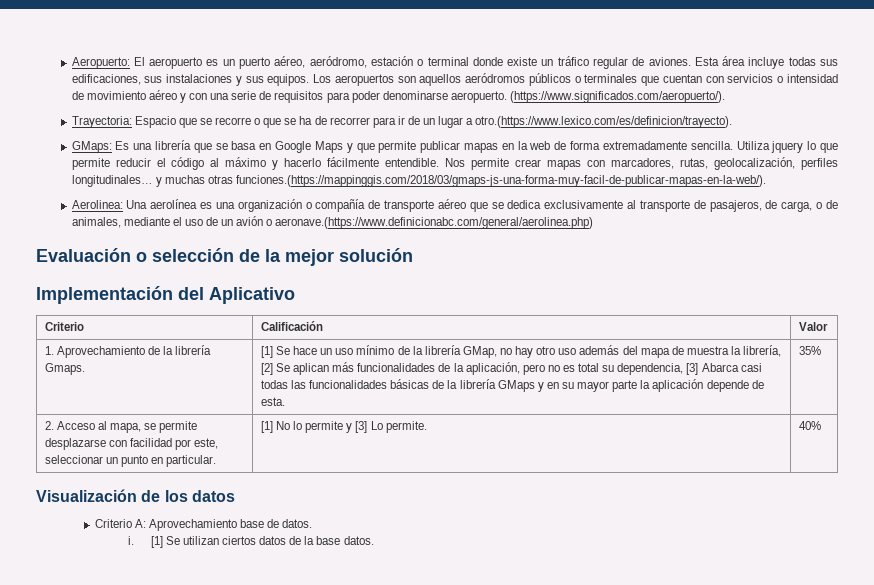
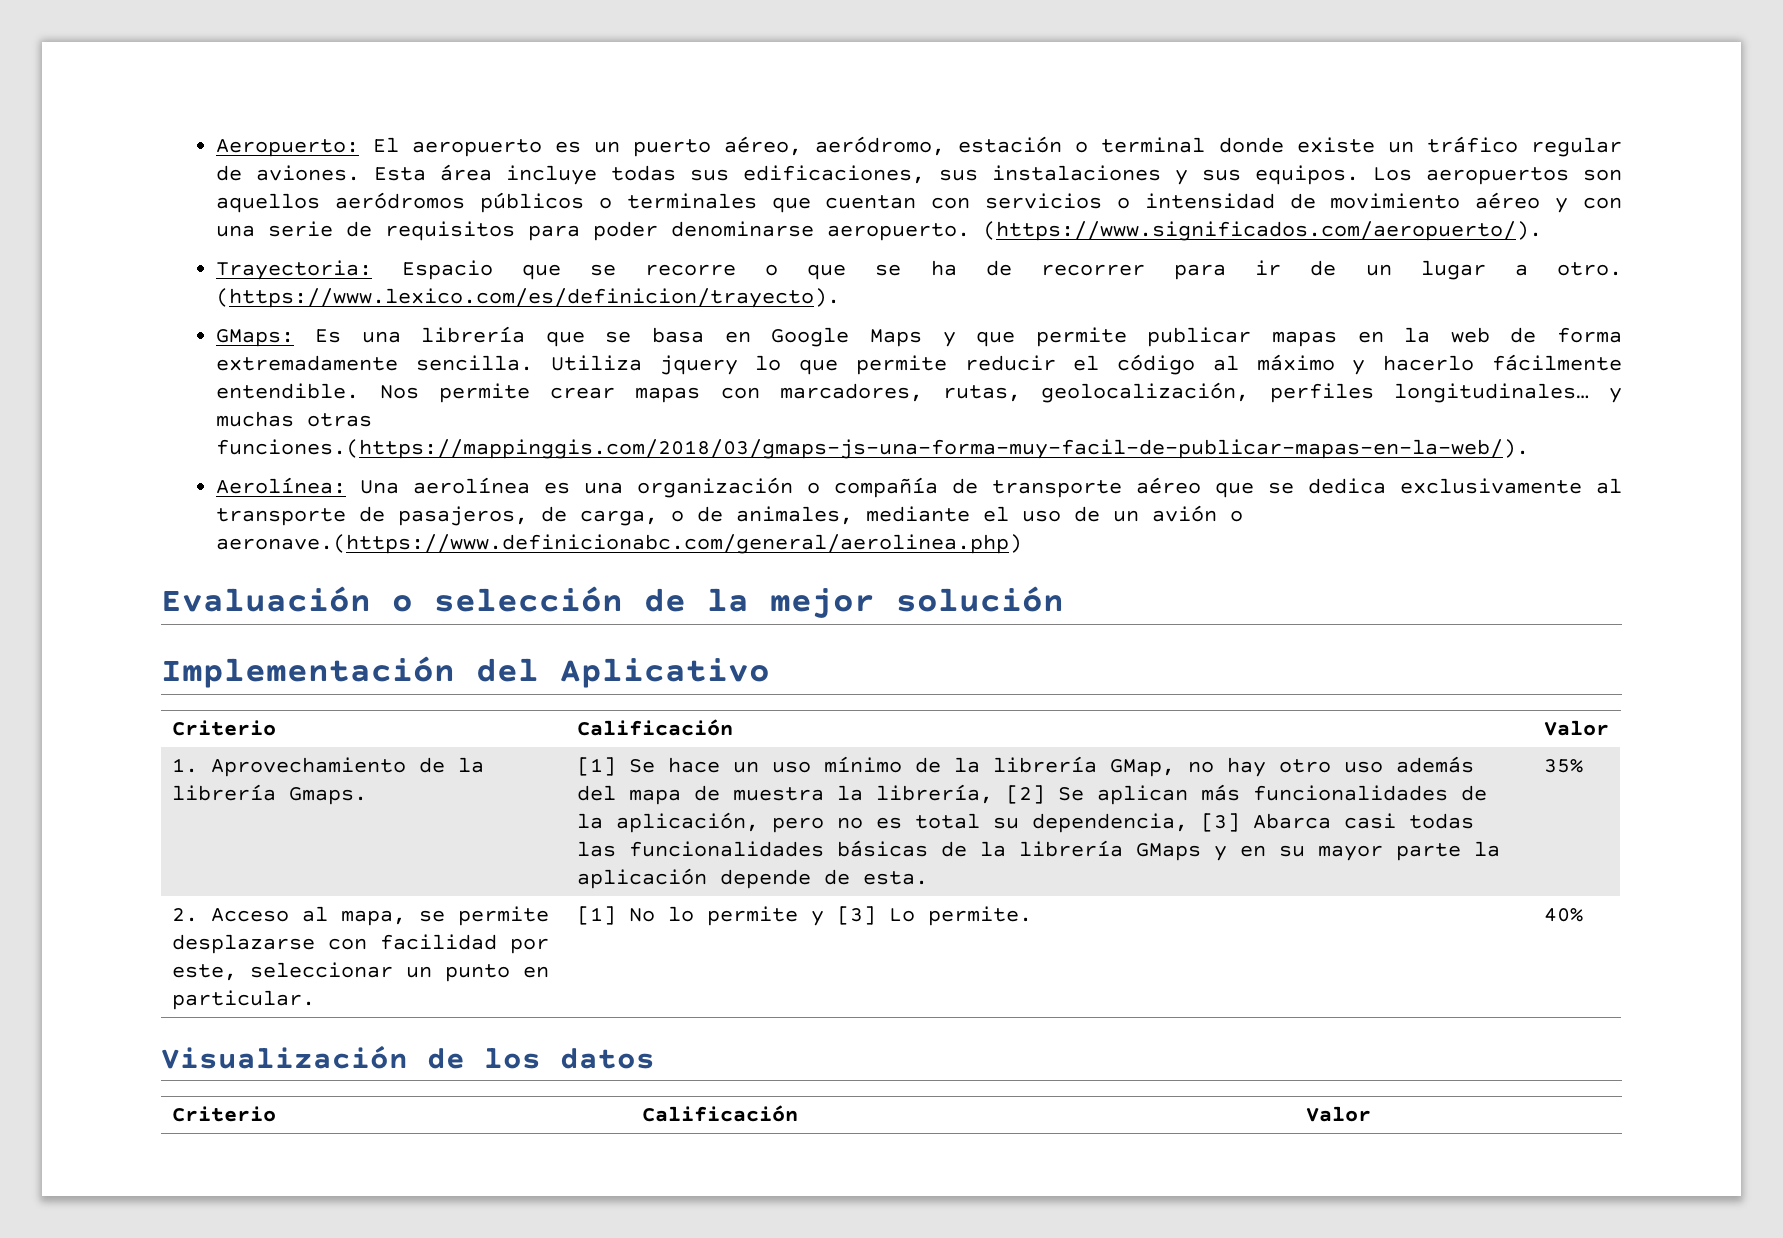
[475,116,733,128] otro.(https://www.lexico.com/es/definicion/trayecto). -> [1557,262,1622,276] [216,288,841,308] otro. (https://www.lexico.com/es/definicion/trayecto).
[71,200,123,209] Aerolinea: -> [216,477,347,494] Aerolínea:
[94,519,313,531] [127,536,374,548] // Criterio A: Aprovechamiento base de datos. // i. [1] Se utilizan ciertos datos de la base datos. -> [171,1106,276,1122] [641,1105,798,1122] [1305,1106,1371,1122] // Criterio | Calificación | Valor

